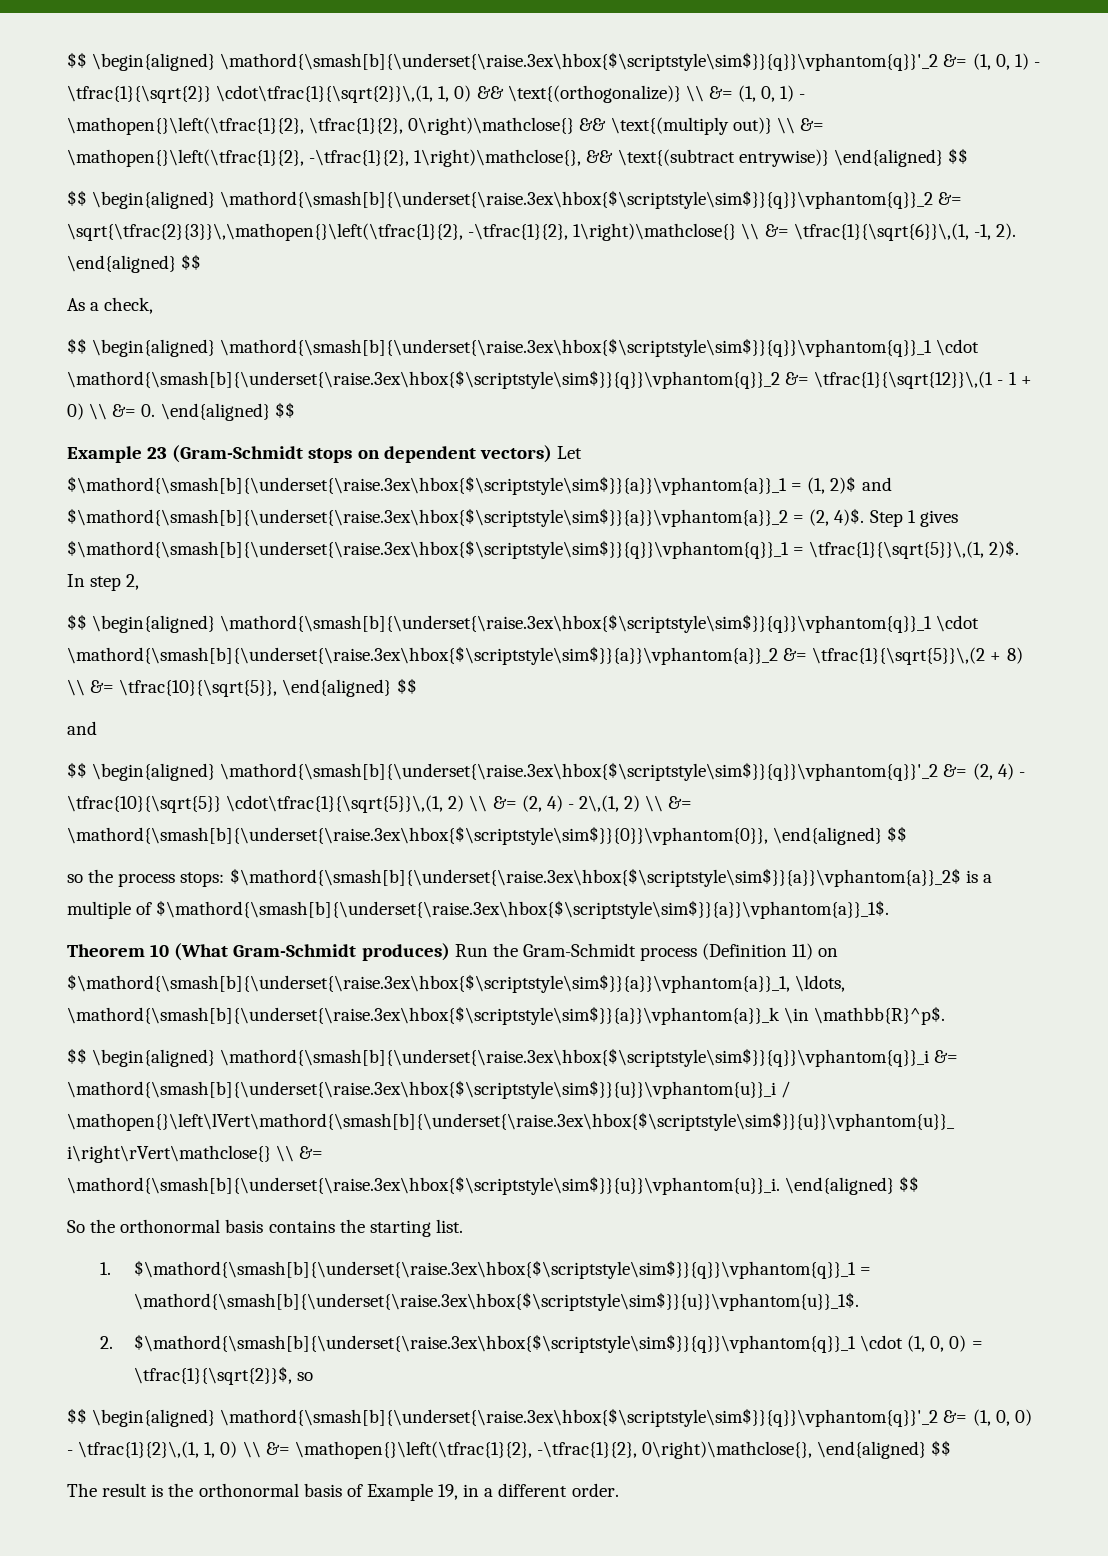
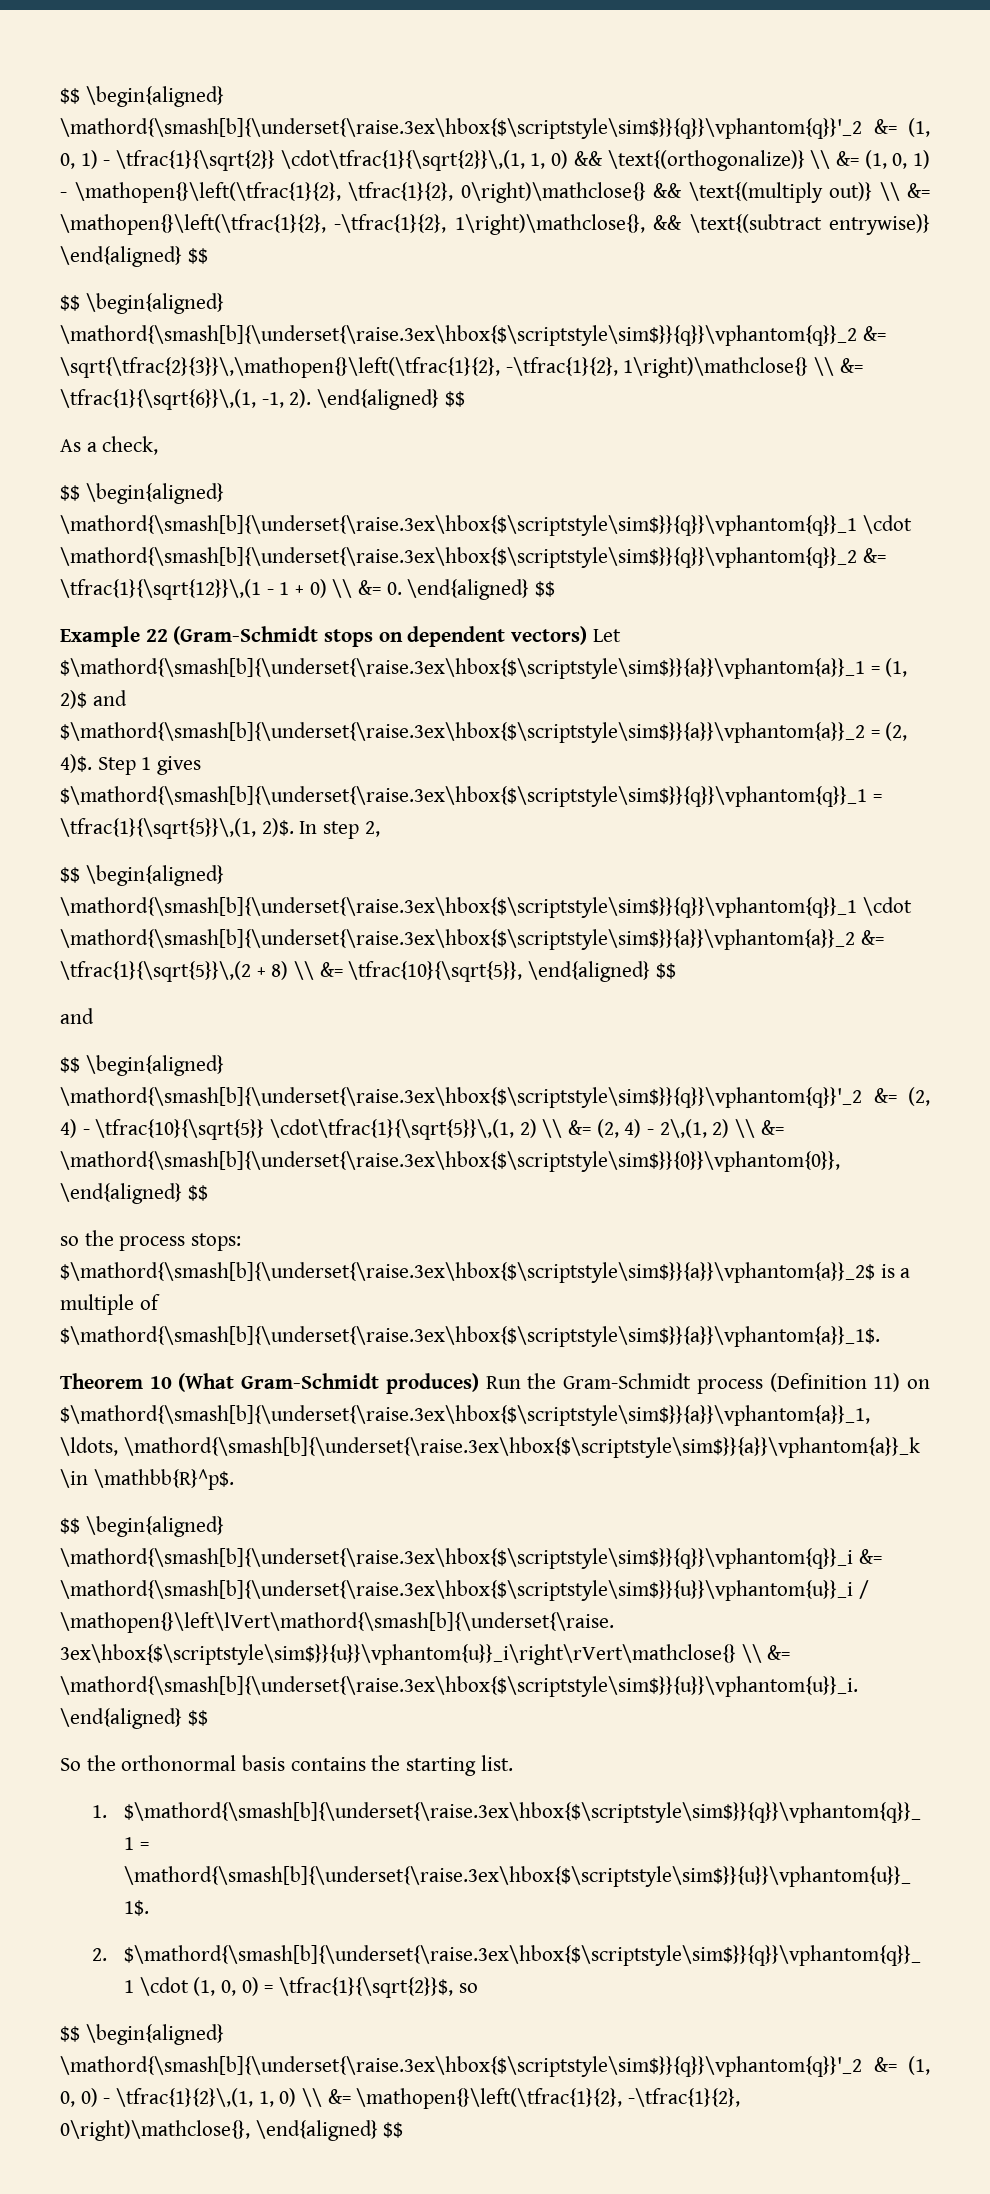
[147,447,168,459] 23 -> [145,629,168,642] 22
[67,1483,619,1501] // The result is the orthonormal basis of Example 19, in a different order. -> (404, 2130) none

